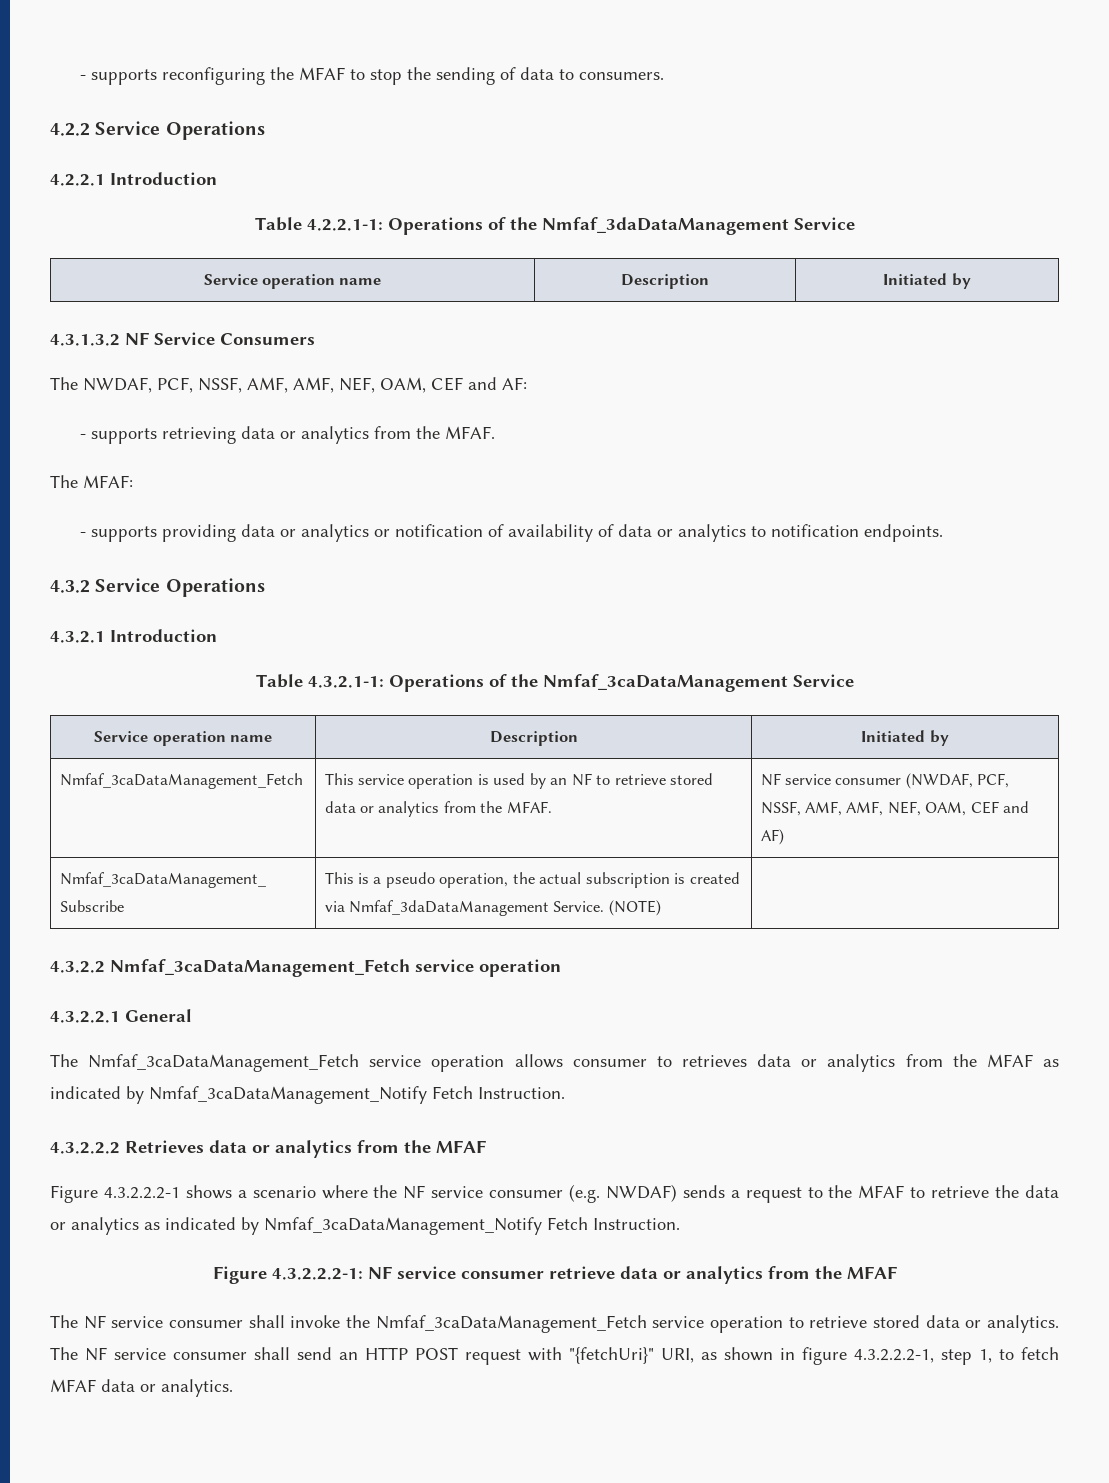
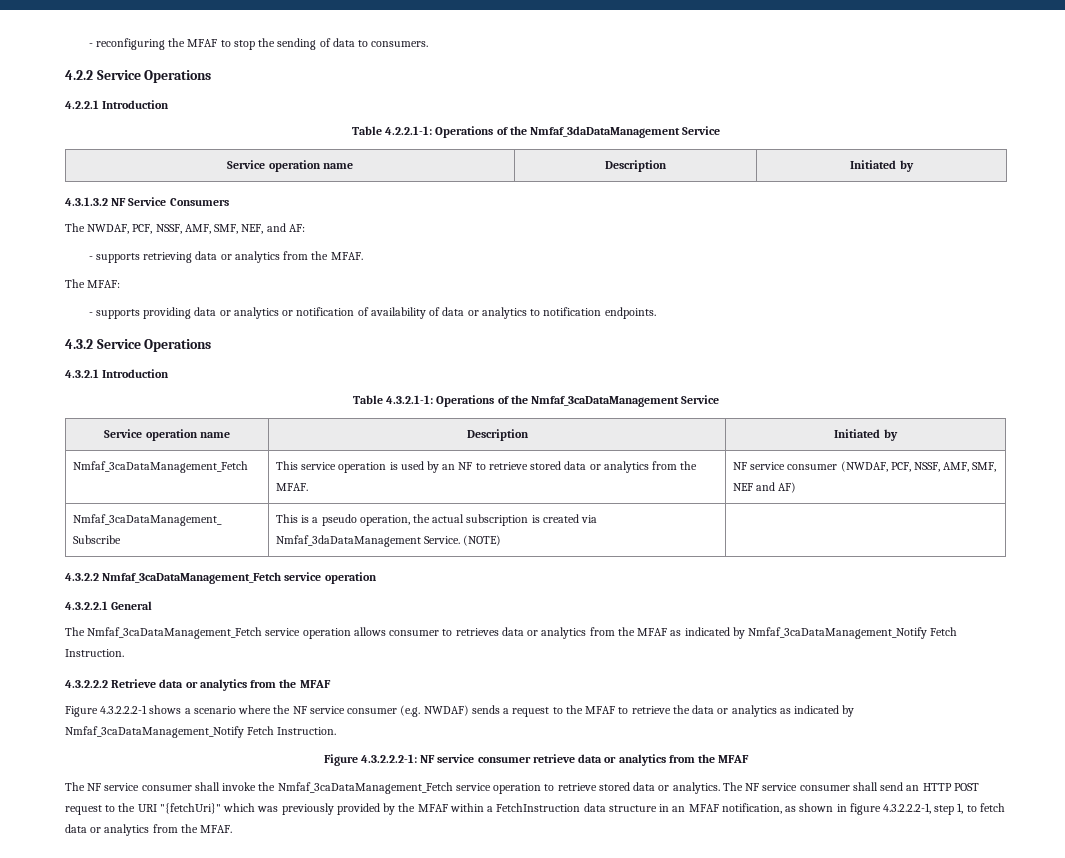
[79,69,157,85] - supports -> [88,43,93,47] -
[293,377,463,393] AMF, NEF, OAM, CEF -> [214,224,264,234] SMF, NEF,
[846,801,999,816] AMF, NEF, OAM, CEF -> [972,462,997,472] [732,483,753,491] SMF, NEF
[125,1140,204,1153] Retrieves -> [111,679,157,688] Retrieve
[528,1347,694,1364] with "{fetchUri}" URI, -> [105,803,782,815] to the URI "{fetchUri}" which was previously provided by the MFAF within a FetchInstruction data structure in an MFAF notification,
[50,1379,233,1397] MFAF data or analytics. -> [65,824,233,836] data or analytics from the MFAF.

